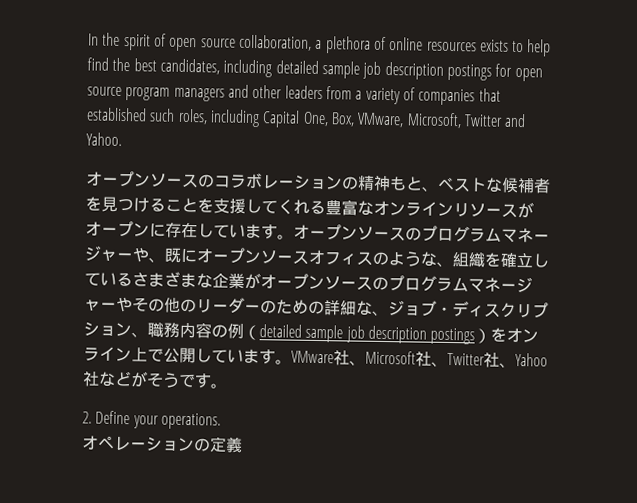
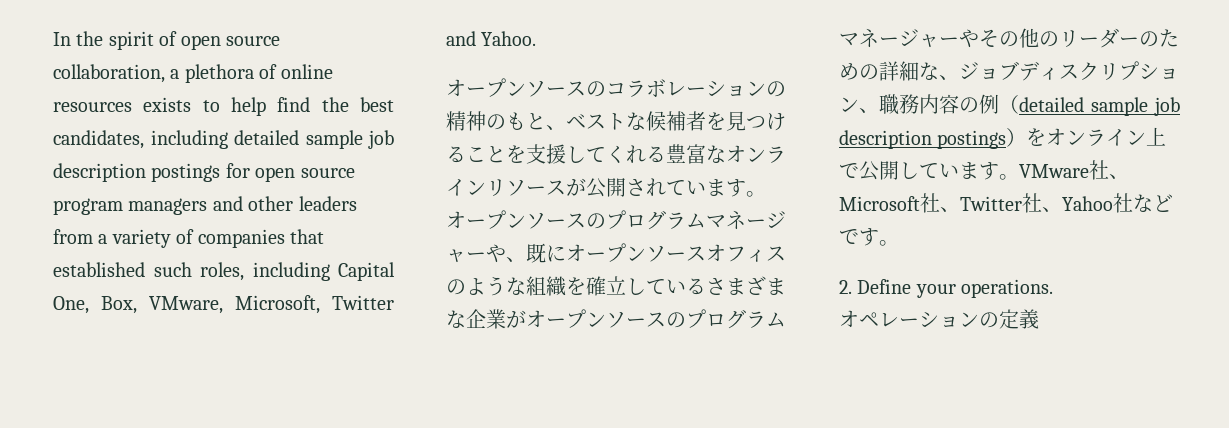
(391, 183) none -> [486,114,506,130] の
[85,220,214,239] オープンに存在し -> [586,178,666,198] 公開され
[436,261,453,268] 、 -> (526, 286) none
[436,306,453,316] ・ -> (1019, 70) none
[130,371,180,388] がそう -> (1173, 203) none

